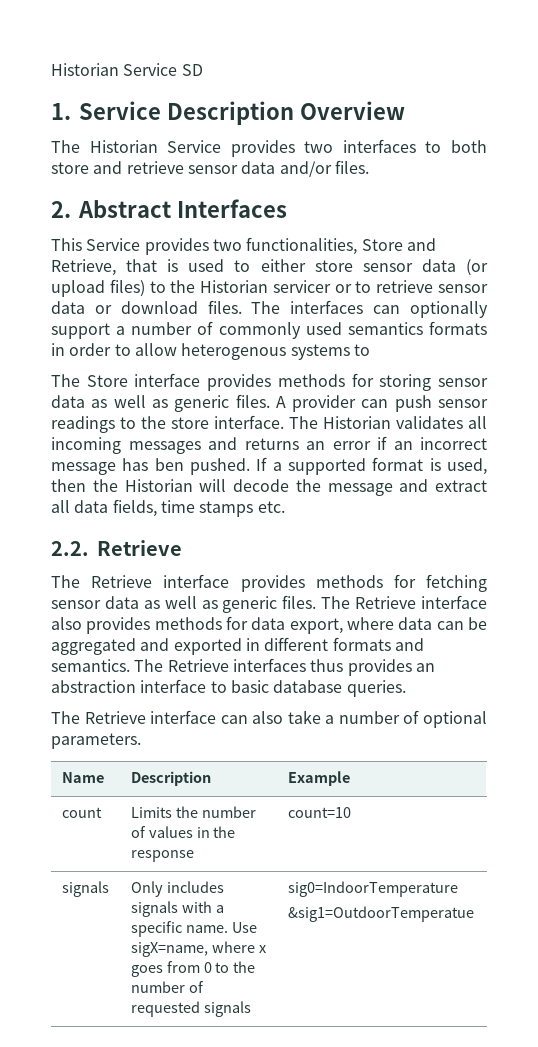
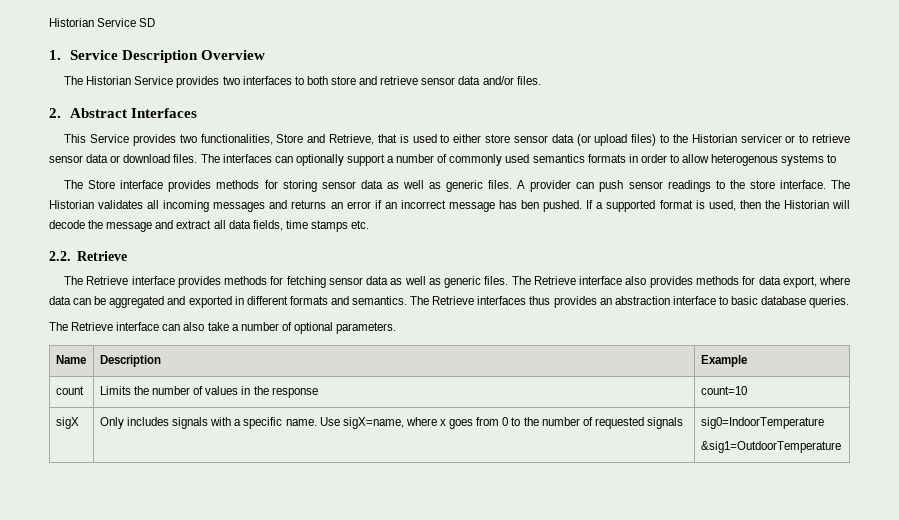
[61,881,109,897] signals -> [55,417,79,429] sigX
[287,906,474,922] &sig1=OutdoorTemperatue -> [700,441,841,453] &sig1=OutdoorTemperature

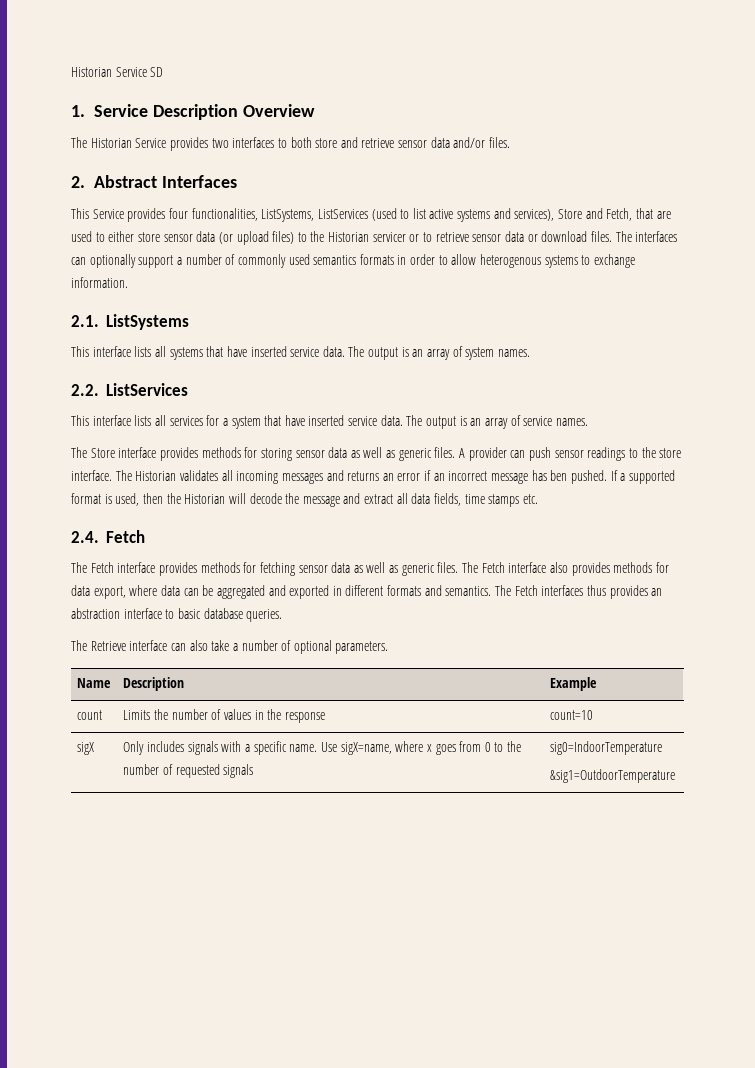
[179,134,409,145] two functionalities, Store and Retrieve, that is -> [168,208,671,222] four functionalities, ListSystems, ListServices (used to list active systems and services), Store and Fetch, that are
(837, 158) none -> [593,254,635,268] [71,277,128,288] [71,314,189,330] [71,346,530,360] [71,383,188,396] [71,415,588,429] exchange information. // 2.1. ListSystems // This interface lists all systems that have inserted service data. The output is an array of system names. // 2.2. ListServices // This interface lists all services for a system that have inserted service data. The output is an array of service names.
[49,251,127,261] [64,276,129,285] 2.2. Retrieve // The Retrieve -> [71,530,145,543] [71,562,114,573] 2.4. Fetch // The Fetch
[533,276,576,285] Retrieve -> [481,562,505,573] Fetch
[432,296,475,305] Retrieve -> [514,585,538,596] Fetch

